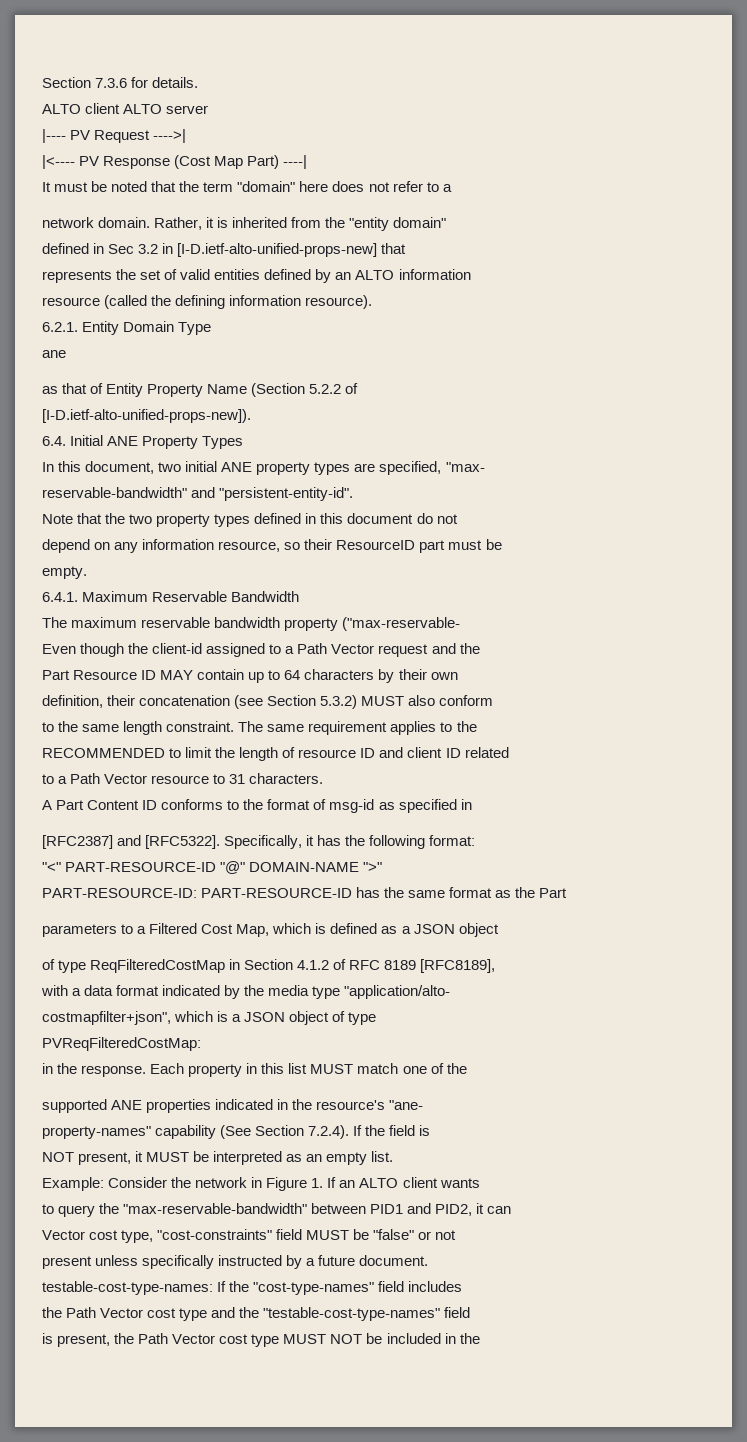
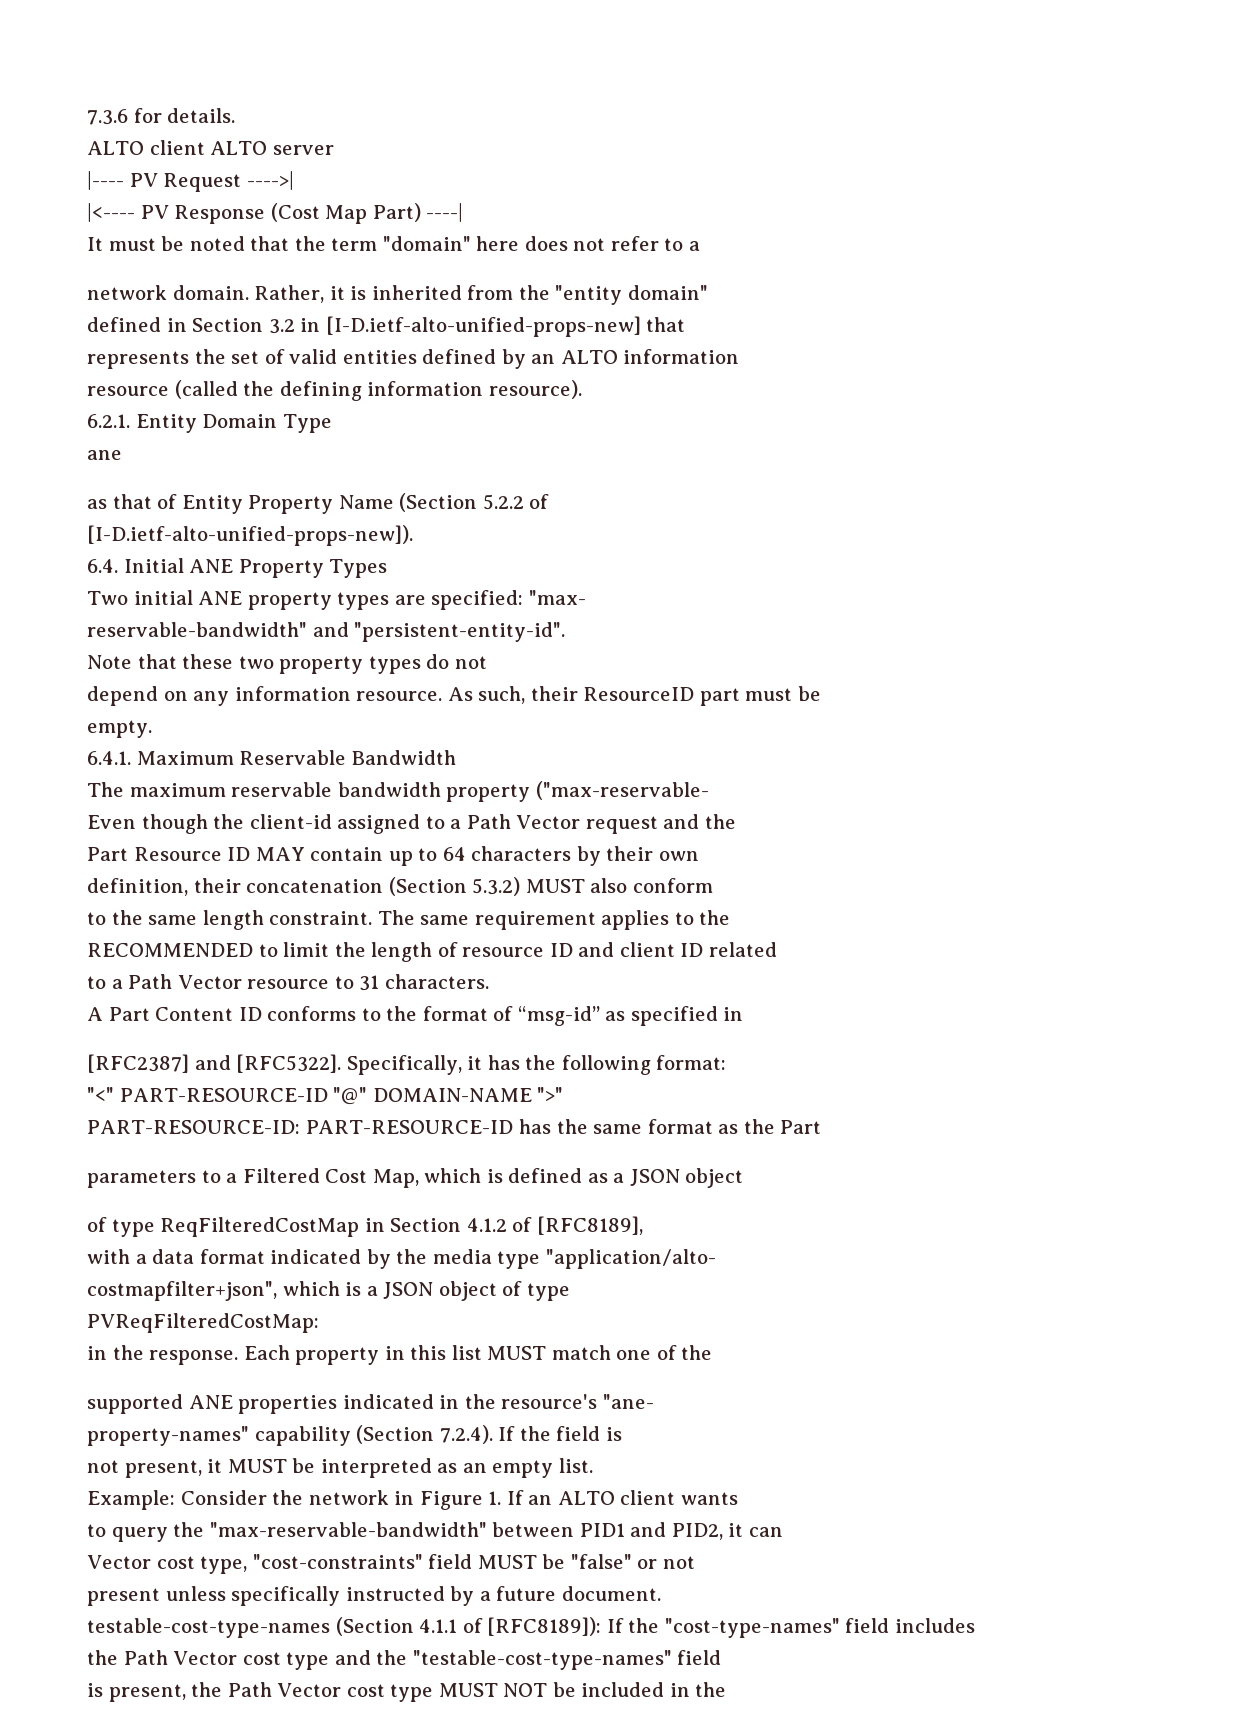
[42,77,91,88] Section -> (87, 117) none
[108,244,135,254] Sec -> [192,318,264,332] Section
[42,461,182,474] In this document, two -> [87,591,128,605] Two
[379,461,442,475] specified, -> [431,590,524,610] specified:
[105,513,126,524] the -> [182,654,234,669] these
[254,513,414,524] defined in this document -> (421, 665) none
[218,541,301,552] resource, so -> [356,686,526,704] resource. As such,
[234,695,317,709] (see Section -> [388,877,467,896] (Section
[329,799,375,813] msg-id -> [517,1006,600,1026] “msg-id”
[349,960,417,970] RFC 8189 -> (533, 1224) none
[220,1125,305,1139] (See Section -> [356,1425,435,1444] (Section
[42,1152,74,1162] NOT -> [87,1460,119,1473] not
[42,1281,213,1295] testable-cost-type-names: -> [87,1617,602,1638] testable-cost-type-names (Section 4.1.1 of [RFC8189]):

